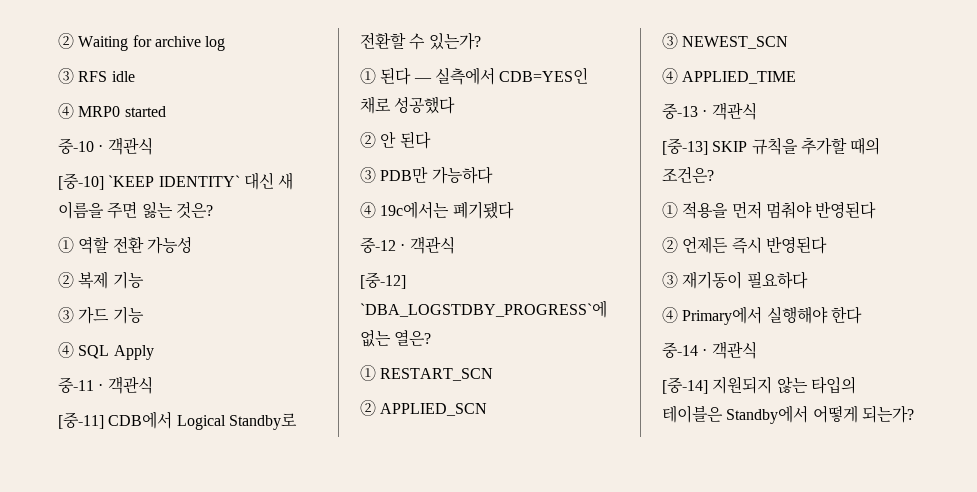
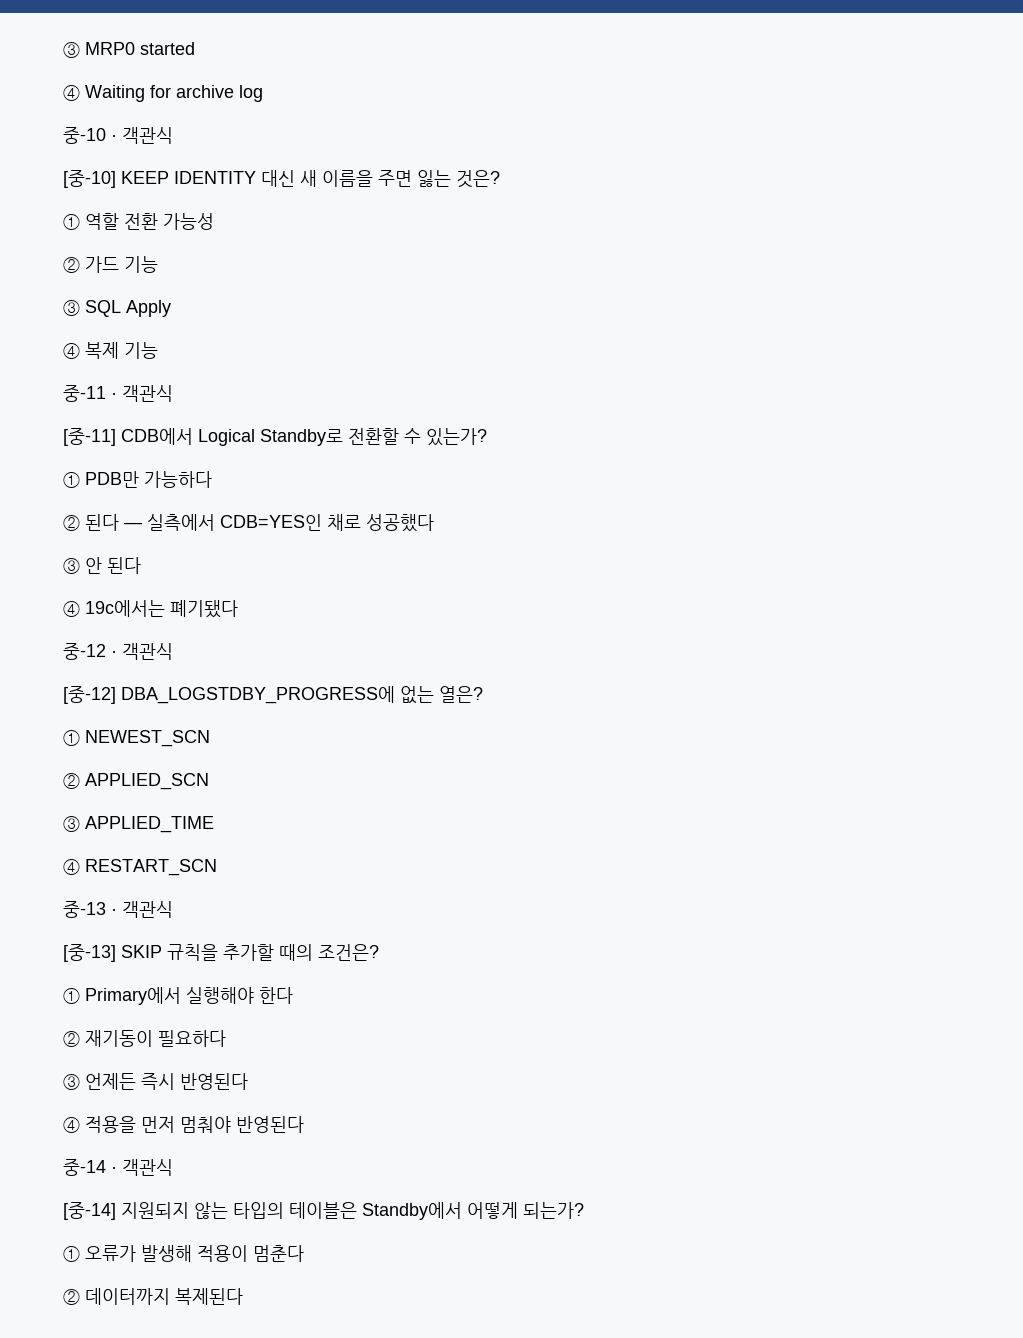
[58,33,74,49] ② -> [63,42,195,58] [63,85,80,101] ③ MRP0 started // ④
[58,68,135,84] [58,103,166,119] // ③ RFS idle // ④ MRP0 started -> (263, 93) none
[108,175,240,187] `KEEP IDENTITY` -> [121,171,256,184] KEEP IDENTITY
[78,271,109,289] 복제 -> [85,256,119,273] 가드
[78,306,144,324] [58,342,154,360] 가드 기능 // ④ SQL Apply -> [85,300,171,317] [63,342,158,359] SQL Apply // ④ 복제 기능
(376, 76) none -> [85,471,212,488] [63,515,80,531] PDB만 가능하다 // ②
[360,132,376,148] ② -> [63,558,80,574] ③
[360,166,493,184] // ③ PDB만 가능하다 -> (141, 565) none
[360,300,607,318] `DBA_LOGSTDBY_PROGRESS`에 -> [121,686,395,704] DBA_LOGSTDBY_PROGRESS에
[380,368,494,381] RESTART_SCN -> [85,730,210,747] NEWEST_SCN
[682,36,789,49] [662,68,797,84] NEWEST_SCN // ④ APPLIED_TIME -> [85,816,214,833] [63,859,217,876] APPLIED_TIME // ④ RESTART_SCN
[682,201,877,219] [662,236,827,254] [662,271,808,289] [662,306,862,325] 적용을 먼저 멈춰야 반영된다 // ② 언제든 즉시 반영된다 // ③ 재기동이 필요하다 // ④ Primary에서 실행해야 한다 -> [85,987,293,1005] [63,1030,226,1047] [63,1073,248,1090] [63,1116,304,1133] Primary에서 실행해야 한다 // ② 재기동이 필요하다 // ③ 언제든 즉시 반영된다 // ④ 적용을 먼저 멈춰야 반영된다
(914, 414) none -> [63,1245,304,1262] [63,1288,243,1305] // ① 오류가 발생해 적용이 멈춘다 // ② 데이터까지 복제된다

